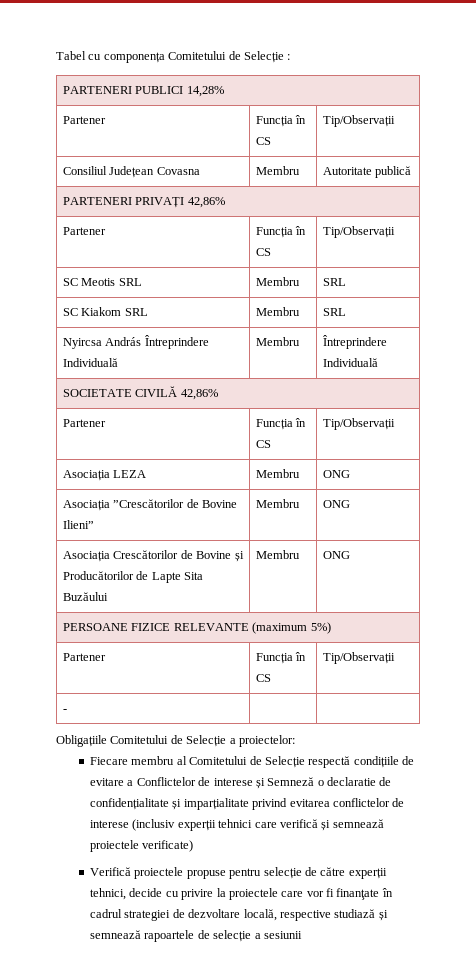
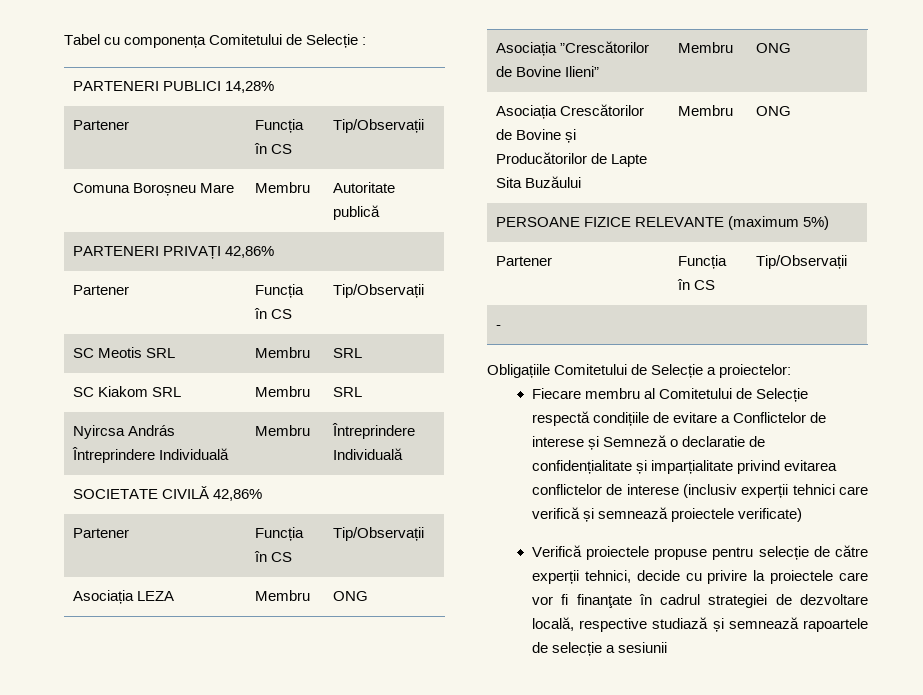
[63,166,200,178] Consiliul Județean Covasna -> [72,183,234,196] Comuna Boroșneu Mare

